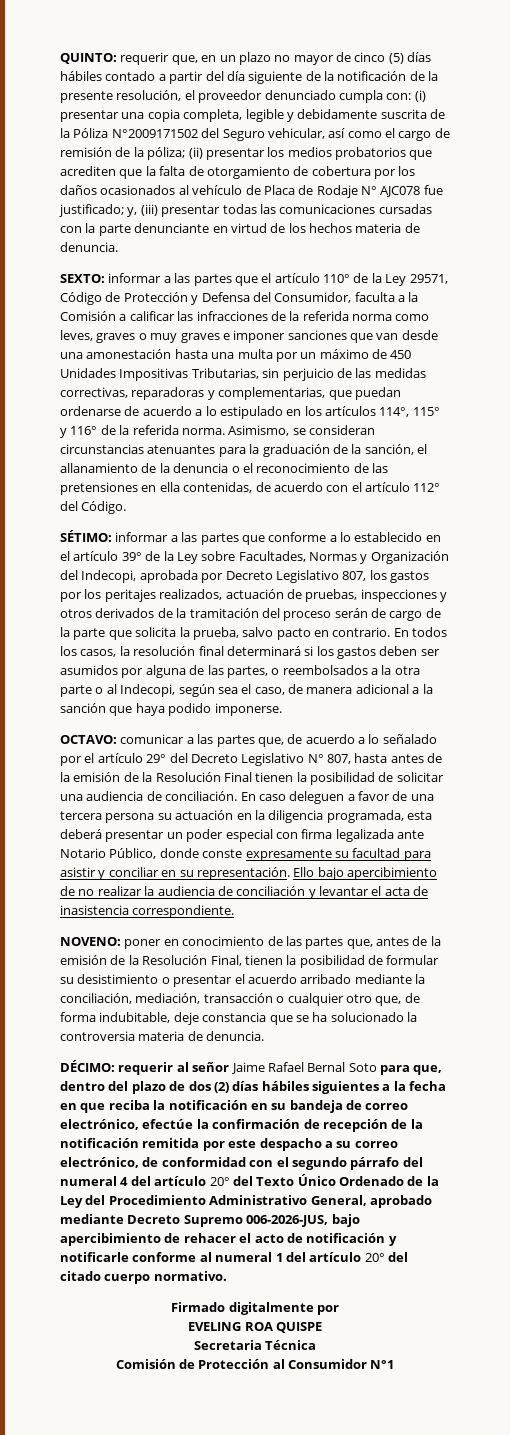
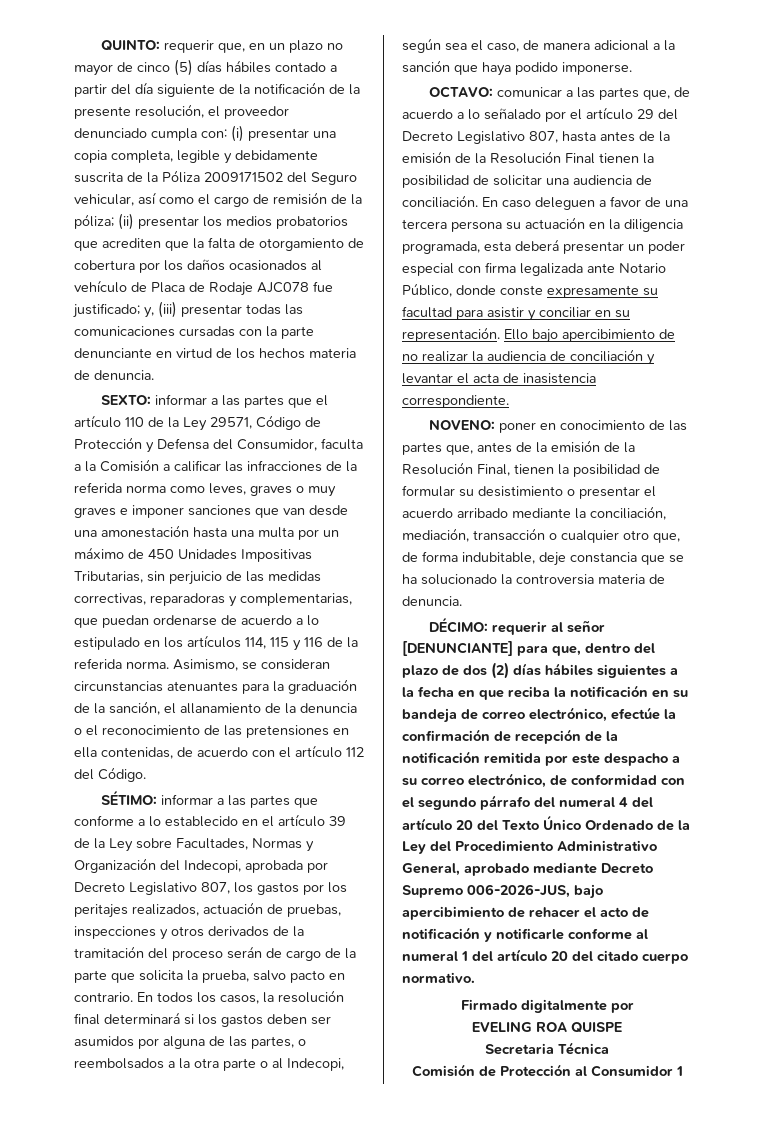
[111,129,198,138] N°2009171502 -> [204,172,283,182] 2009171502
[361,186,377,195] N° -> (253, 289) none
[323,274,350,283] 110° -> [125,417,144,427] 110
[379,407,440,417] [60,426,98,438] 114°, 115° y 116° -> [245,637,323,651] 114, 115 y 116
[413,483,441,492] 112° -> [346,747,364,757] 112
[121,552,142,561] 39° -> [329,816,346,826] 39
[146,754,167,763] 29° -> [637,109,654,119] 29
[307,754,324,763] N° -> (525, 137) none
[230,1062,377,1074] Jaime Rafael Bernal Soto -> [402,641,513,656] [DENUNCIANTE]
[209,1177,230,1186] 20° -> [456,820,473,830] 20
[364,1253,385,1262] 20° -> [551,951,568,961] 20
[370,1360,395,1369] N°1 -> [675,1066,683,1076] 1

